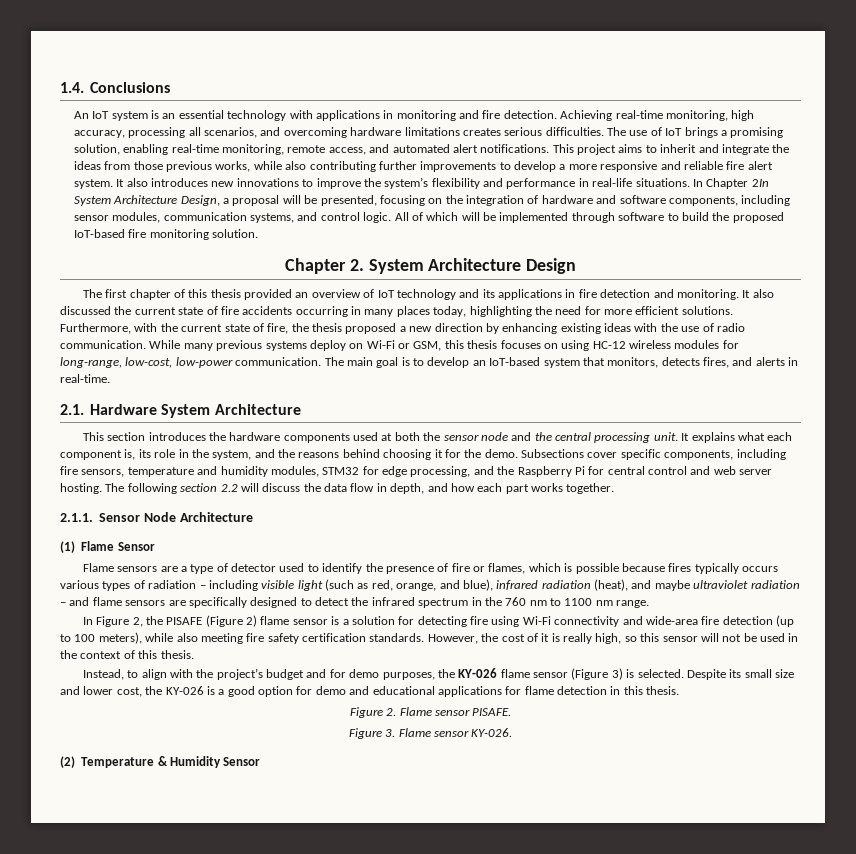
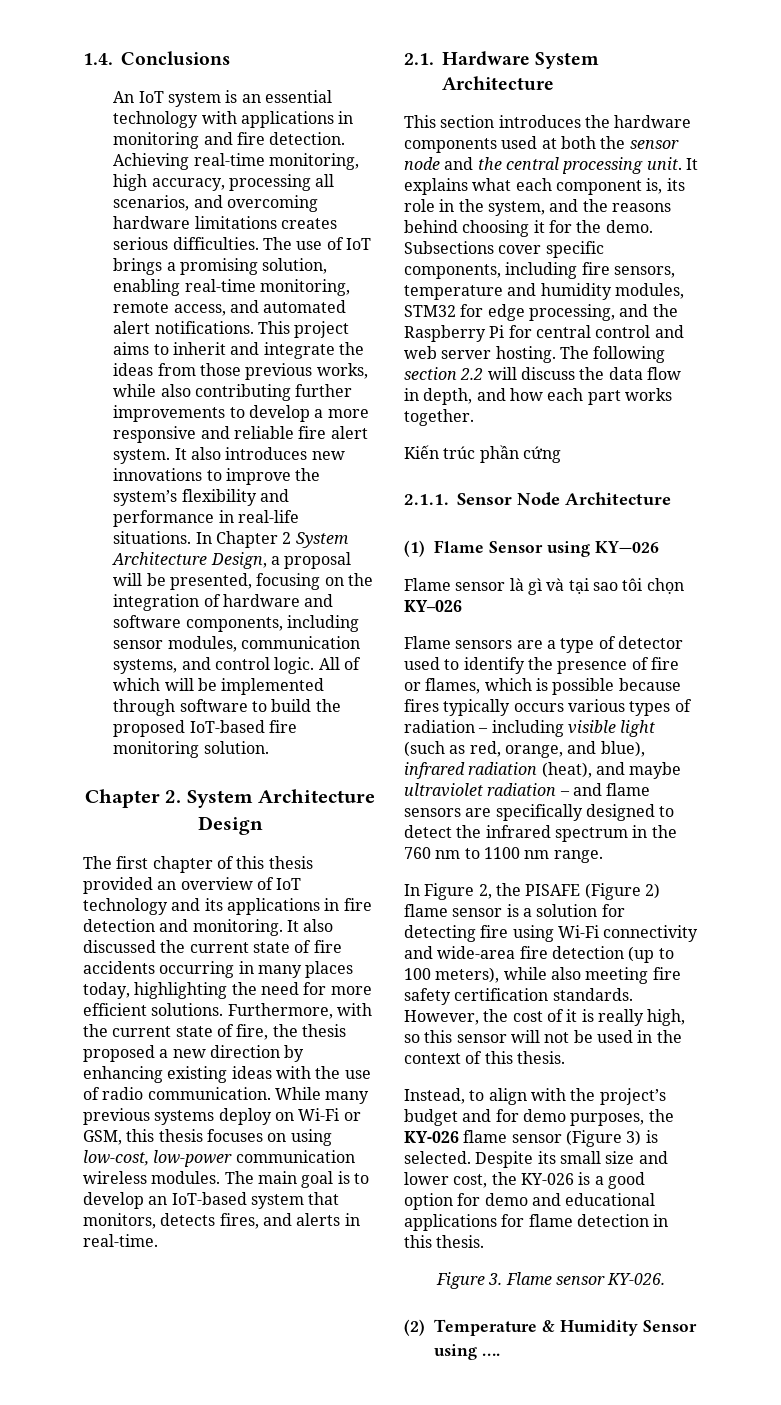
[751,179,769,187] 2In -> [282,532,292,544] 2
[592,340,739,349] [60,357,322,368] HC-12 wireless modules for long-range, low-cost, low-power communication. -> [83,1150,355,1167] [83,1171,221,1184] low-cost, low-power communication wireless modules.
(615, 488) none -> [404,445,561,463] // Kiến trúc phần cứng
(155, 546) none -> [546,541,659,557] [404,578,684,595] [404,600,462,612] using KY—026 // Flame sensor là gì và tại sao tôi chọn KY–026
[349,707,512,718] // Figure 2. Flame sensor PISAFE. -> (485, 1241) none
(261, 761) none -> [434,1344,501,1360] using ….

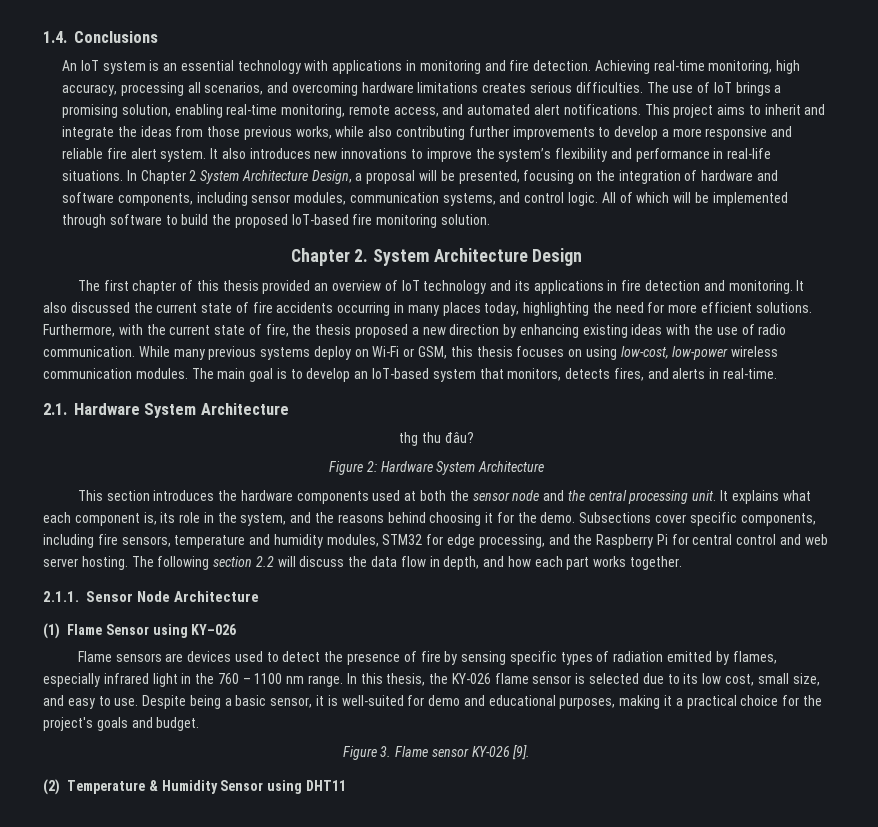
[235,1150,355,1163] [83,1171,147,1184] communication wireless -> [731,346,779,357] [43,368,132,379] wireless communication
(554, 83) none -> [399,432,474,446] [328,461,545,475] // thg thu đâu? // Figure 2: Hardware System Architecture
[404,445,561,463] // Kiến trúc phần cứng -> (683, 563) none
[594,541,659,553] [404,578,684,595] KY—026 // Flame sensor là gì và tại sao tôi chọn -> (188, 631) none
[546,636,683,653] a type of detector -> [187,651,232,662] devices
[463,657,525,674] identify -> [282,651,321,662] detect
[404,678,681,695] [404,699,692,716] [404,720,656,737] [404,741,645,758] [404,762,682,779] [404,783,651,797] [404,804,675,821] [404,825,628,842] or flames, which is possible because fires typically occurs various types of radiation – including visible light (such as red, orange, and blue), infrared radiation (heat), and maybe ultraviolet radiation – and flame sensors are specifically designed to detect the infrared spectrum -> [444,651,777,665] [43,673,178,687] by sensing specific types of radiation emitted by flames, especially infrared light
[435,848,480,859] nm to -> [242,678,251,684] –
[404,883,660,900] [404,904,625,917] [404,925,699,942] [404,946,674,963] [404,967,681,984] [404,988,633,1005] [404,1009,686,1026] [404,1030,682,1043] [404,1051,565,1064] [404,1088,666,1105] [404,1109,674,1126] [404,1130,658,1147] [404,1151,668,1168] [404,1172,645,1189] [404,1193,656,1210] [404,1214,669,1231] [404,1235,485,1248] // In Figure 2, the PISAFE (Figure 2) flame sensor is a solution for detecting fire using Wi-Fi connectivity and wide-area fire detection (up to 100 meters), while also meeting fire safety certification standards. However, the cost of it is really high, so this sensor will not be used in the context of this thesis. // Instead, to align with the project’s budget and for demo purposes, the KY-026 flame sensor (Figure 3) is selected. Despite its small size and lower cost, the KY-026 is a good option for demo and educational applications for flame detection in this thesis. -> [346,673,820,686] [43,695,822,709] [43,717,200,731] In this thesis, the KY-026 flame sensor is selected due to its low cost, small size, and easy to use. Despite being a basic sensor, it is well-suited for demo and educational purposes, making it a practical choice for the project's goals and budget.
[607,1273,666,1285] KY-026. -> [471,745,531,760] KY-026 [9].
[482,1353,501,1356] …. -> [305,780,346,791] DHT11

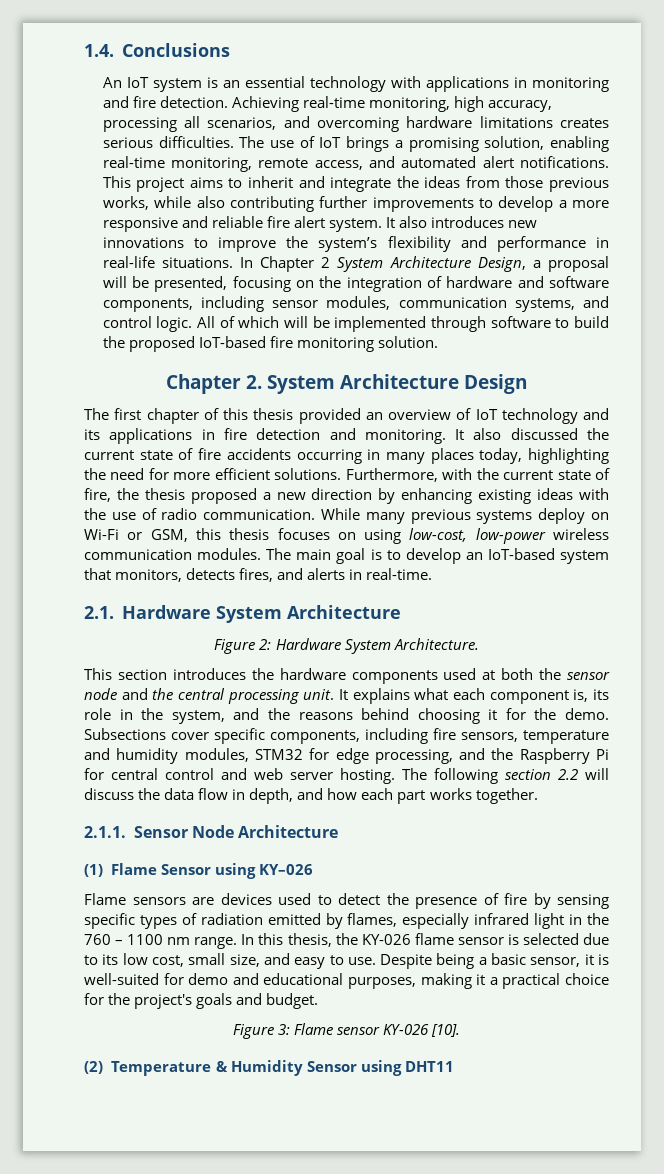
[399,432,474,446] // thg thu đâu? -> (401, 612) none
[478,461,545,472] Architecture -> [393,638,479,650] Architecture.
[380,746,392,757] 3. -> [277,1024,290,1035] 3:
[512,745,531,760] [9]. -> [431,1024,461,1037] [10].

